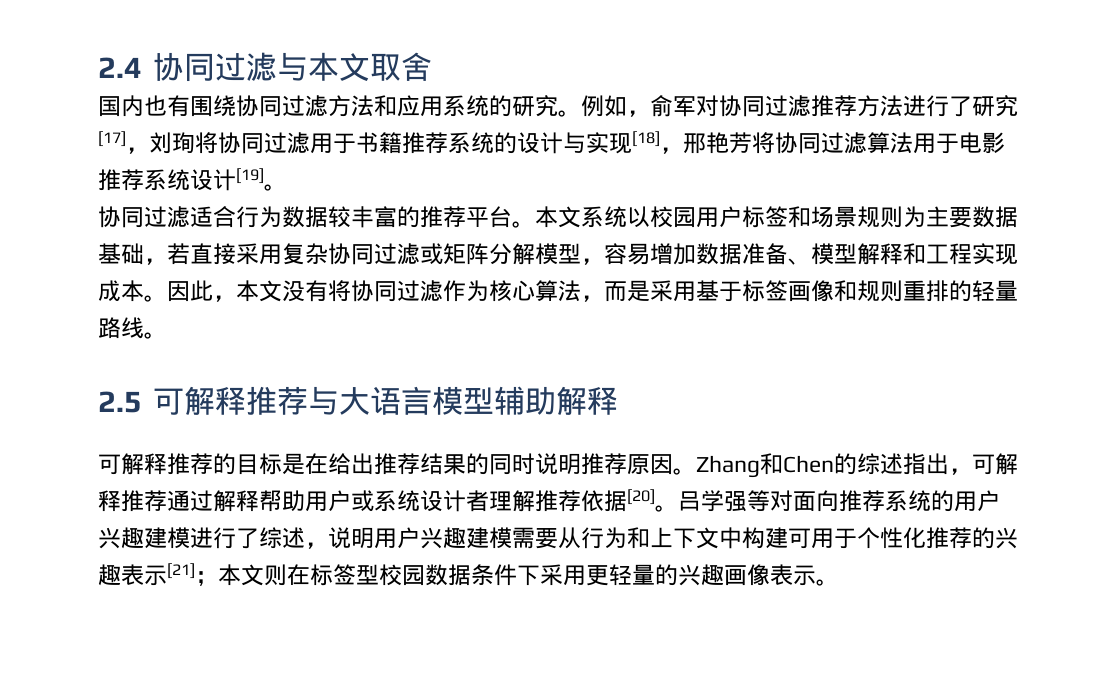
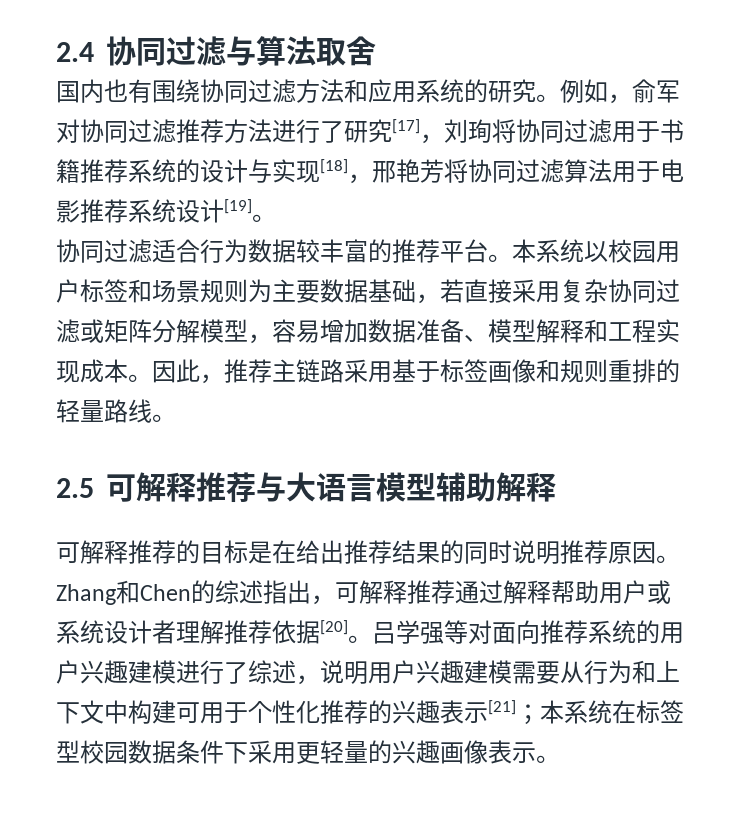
[308,52,371,82] 本文 -> [255,36,316,66] 算法
[558,206,581,228] 文 -> (536, 251) none
[236,280,650,302] 本文没有将协同过滤作为核心算法，而是 -> [224,359,344,383] 推荐主链路
[241,564,287,586] 文则 -> [564,700,612,724] 系统

